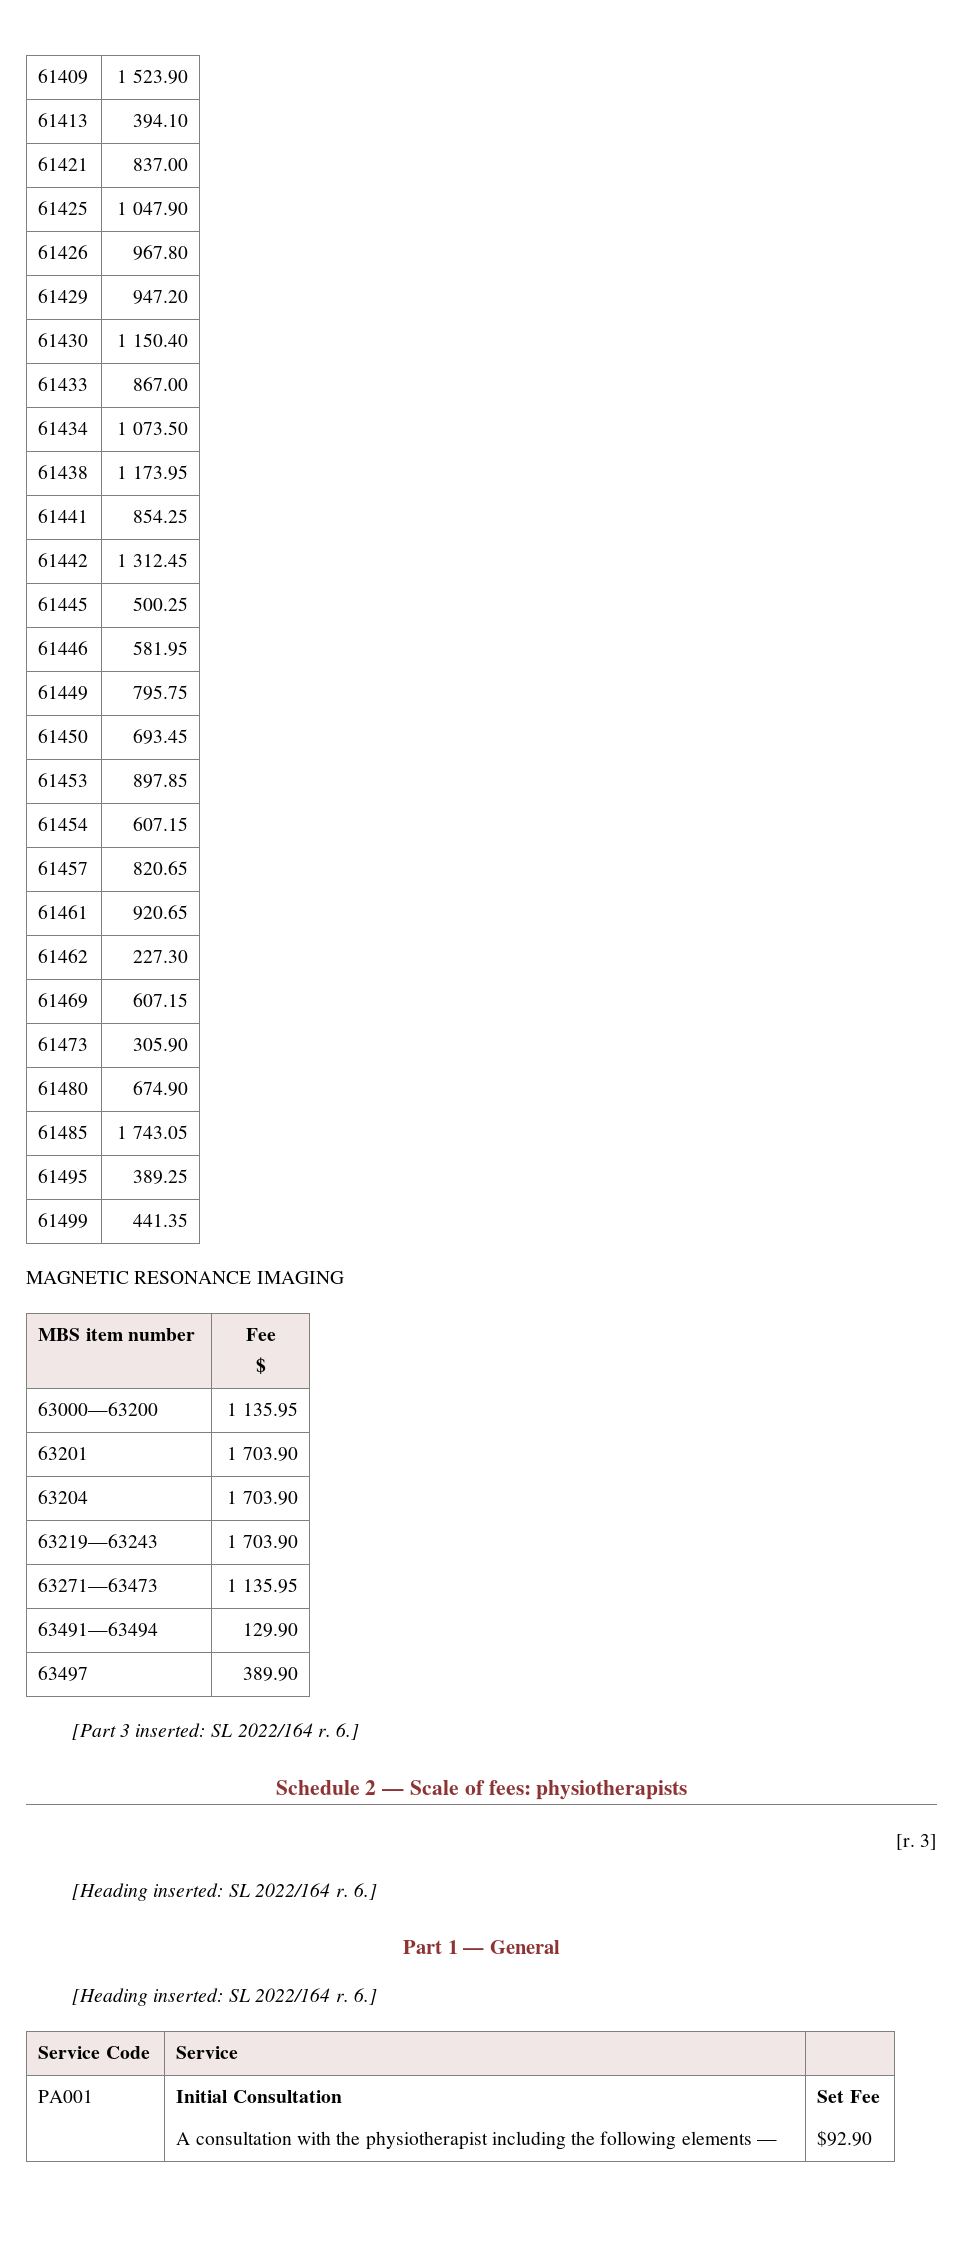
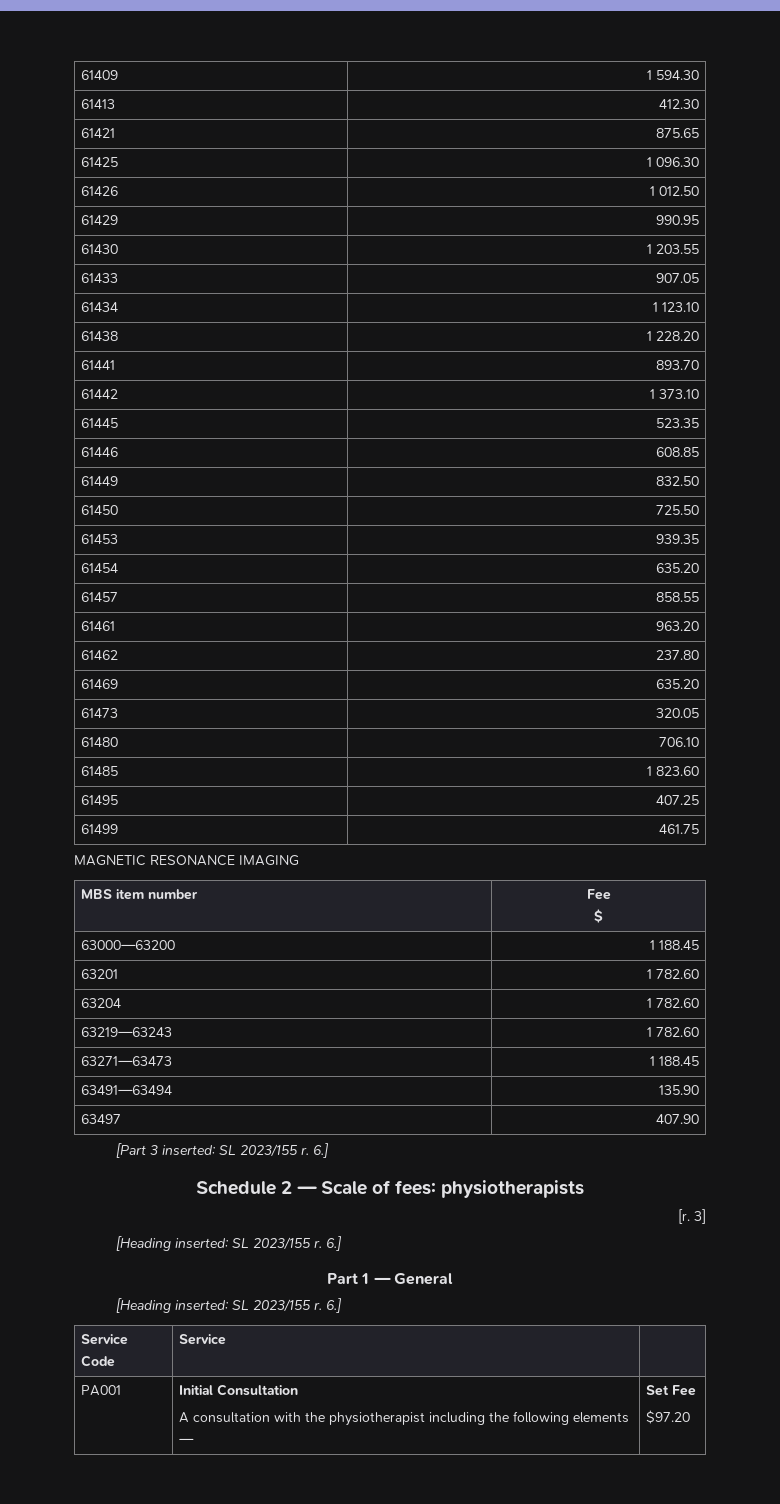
[132,69,188,84] 523.90 -> [655,70,699,80] 594.30
[132,114,188,128] 394.10 -> [658,99,699,109] 412.30
[132,158,188,171] 837.00 -> [655,128,699,138] 875.65
[132,202,188,216] 047.90 -> [655,157,699,167] 096.30
[132,245,188,260] 967.80 -> [649,186,699,196] 1 012.50
[132,290,188,304] 947.20 -> [655,215,699,225] 990.95
[132,333,188,347] 150.40 -> [655,244,699,254] 203.55
[132,377,188,391] 867.00 -> [655,273,699,283] 907.05
[132,421,188,435] 073.50 -> [661,302,699,312] 123.10
[132,465,188,480] 173.95 -> [655,331,699,341] 228.20
[132,509,188,523] 854.25 -> [655,360,699,370] 893.70
[132,553,188,567] 312.45 -> [658,389,699,399] 373.10
[132,597,188,611] 500.25 -> [655,418,699,428] 523.35
[132,641,188,656] 581.95 -> [655,447,699,457] 608.85
[132,685,188,700] 795.75 -> [655,476,699,486] 832.50
[132,729,188,744] 693.45 -> [655,505,699,515] 725.50
[132,773,188,788] 897.85 -> [655,534,699,544] 939.35
[132,817,188,831] 607.15 -> [655,563,699,573] 635.20
[132,861,188,875] 820.65 -> [655,592,699,602] 858.55
[132,905,188,920] 920.65 -> [655,621,699,631] 963.20
[132,950,188,963] 227.30 -> [655,650,699,660] 237.80
[132,993,188,1007] 607.15 -> [655,679,699,689] 635.20
[132,1037,188,1052] 305.90 -> [655,708,699,718] 320.05
[132,1081,188,1096] 674.90 -> [658,737,699,747] 706.10
[132,1125,188,1139] 743.05 -> [655,766,699,776] 823.60
[132,1169,188,1184] 389.25 -> [655,795,699,805] 407.25
[132,1213,188,1227] 441.35 -> [658,824,699,834] 461.75
[242,1402,298,1417] 135.95 -> [658,940,699,950] 188.45
[242,1447,298,1461] 703.90 -> [655,969,699,979] 782.60
[242,1491,298,1505] 703.90 -> [655,998,699,1008] 782.60
[242,1535,298,1549] 703.90 -> [655,1027,699,1037] 782.60
[242,1578,298,1593] 135.95 -> [658,1056,699,1066] 188.45
[242,1623,298,1637] 129.90 -> [658,1085,699,1095] 135.90
[242,1667,298,1681] 389.90 -> [655,1114,699,1124] 407.90
[237,1723,313,1737] 2022/164 -> [240,1144,299,1157] 2023/155
[255,1883,331,1897] 2022/164 -> [253,1237,312,1250] 2023/155
[255,1988,331,2002] 2022/164 -> [253,1299,312,1312] 2023/155
[817,2130,873,2147] $92.90 -> [646,1410,691,1424] $97.20

